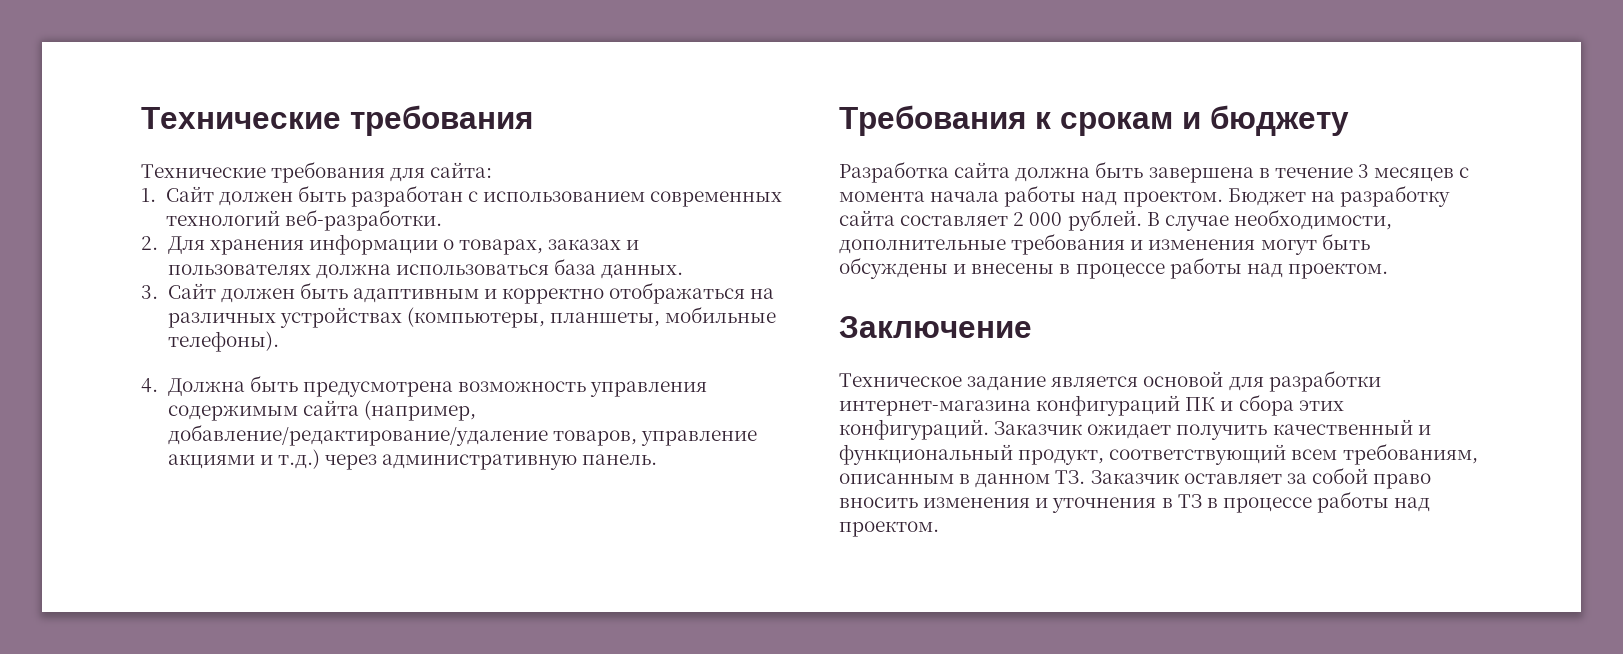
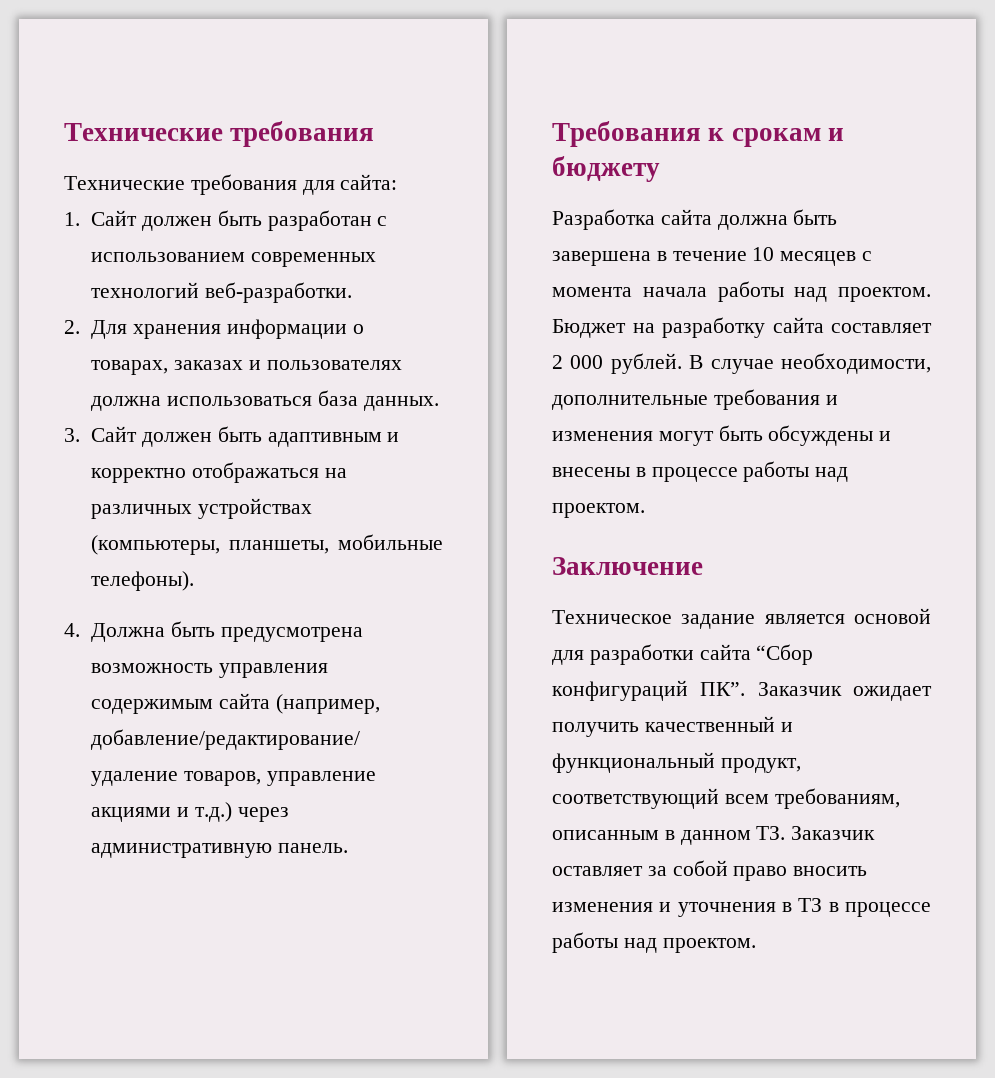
[1357,164,1369,178] 3 -> [752,247,775,261] 10
[839,394,1344,416] [839,419,989,440] интернет-магазина конфигураций ПК и сбора этих конфигураций. -> [699,644,814,665] [552,680,746,701] сайта “Сбор конфигураций ПК”.

